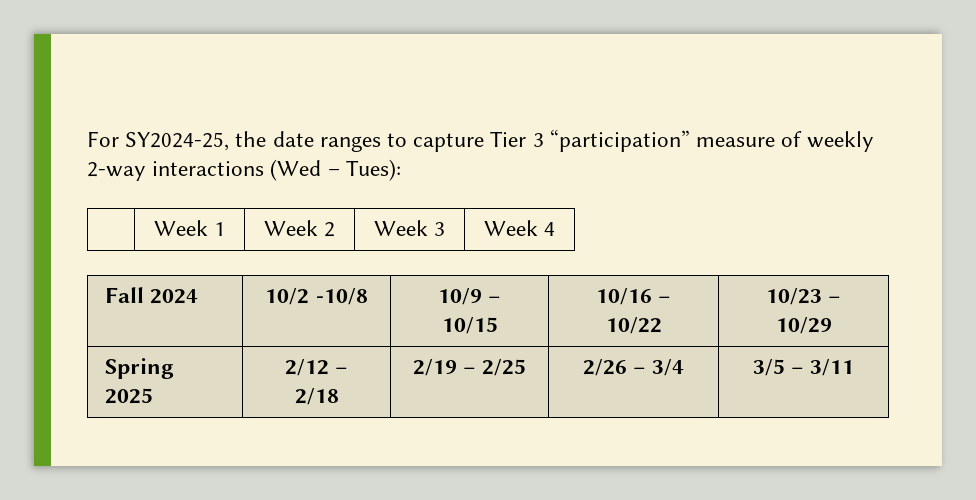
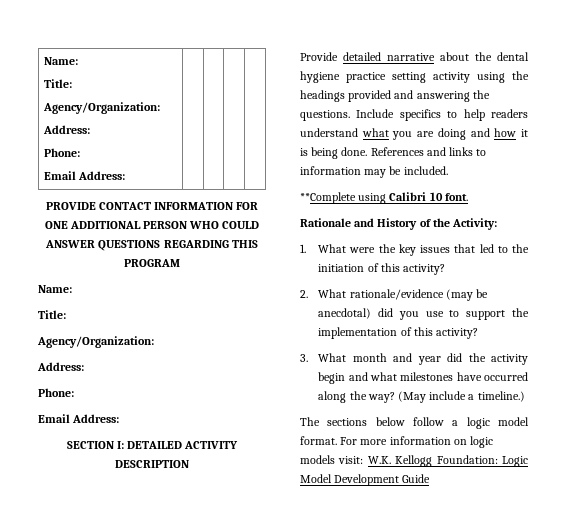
[87,129,874,152] [87,159,401,181] [153,220,226,236] [263,220,336,237] [373,220,446,236] [483,220,556,236] [104,287,199,304] [265,288,368,305] [437,288,502,305] [441,317,498,334] [595,288,672,305] [605,317,662,334] [765,288,842,305] [775,317,832,334] [104,358,174,379] [104,388,153,404] [284,359,349,376] [294,388,339,405] [412,359,527,376] [582,359,685,376] [752,359,855,376] For SY2024-25, the date ranges to capture Tier 3 “participation” measure of weekly 2-way interactions (Wed – Tues): // | Week 1 | Week 2 | Week 3 | Week 4 // Fall 2024 | 10/2 -10/8 | 10/9 – 10/15 | 10/16 – 10/22 | 10/23 – 10/29 // Spring 2025 | 2/12 – 2/18 | 2/19 – 2/25 | 2/26 – 3/4 | 3/5 – 3/11 -> [44,57,79,65] [44,79,73,88] [43,102,161,114] [43,125,91,134] [44,148,81,157] [44,171,126,180] [45,202,259,210] [44,221,260,229] [45,240,258,251] [124,259,180,267] [38,285,72,293] [38,310,66,319] [37,336,154,348] [37,362,84,371] [38,388,74,397] [38,414,120,423] [66,441,239,449] [115,460,189,468] [300,52,529,61] [300,71,529,83] [300,90,490,102] [300,109,528,121] [300,128,528,140] [300,147,487,159] [300,166,448,178] [300,192,468,204] [300,218,498,230] [300,244,529,256] [318,263,445,275] [300,289,488,301] [318,308,529,320] [318,327,478,339] [300,353,528,365] [318,372,528,384] [318,391,525,403] [300,417,529,429] [300,436,494,448] [300,455,528,467] [300,474,431,486] Name: // Title: // Agency/Organization: // Address: // Phone: // Email Address: | | | | // PROVIDE CONTACT INFORMATION FOR ONE ADDITIONAL PERSON WHO COULD ANSWER QUESTIONS REGARDING THIS PROGRAM // Name: // Title: // Agency/Organization: // Address: // Phone: // Email Address: // SECTION I: DETAILED ACTIVITY DESCRIPTION // Provide detailed narrative about the dental hygiene practice setting activity using the headings provided and answering the questions. Include specifics to help readers understand what you are doing and how it is being done. References and links to information may be included. // **Complete using Calibri 10 font. // Rationale and History of the Activity: // 1. What were the key issues that led to the initiation of this activity? // 2. What rationale/evidence (may be anecdotal) did you use to support the implementation of this activity? // 3. What month and year did the activity begin and what milestones have occurred along the way? (May include a timeline.) // The sections below follow a logic model format. For more information on logic models visit: W.K. Kellogg Foundation: Logic Model Development Guide

